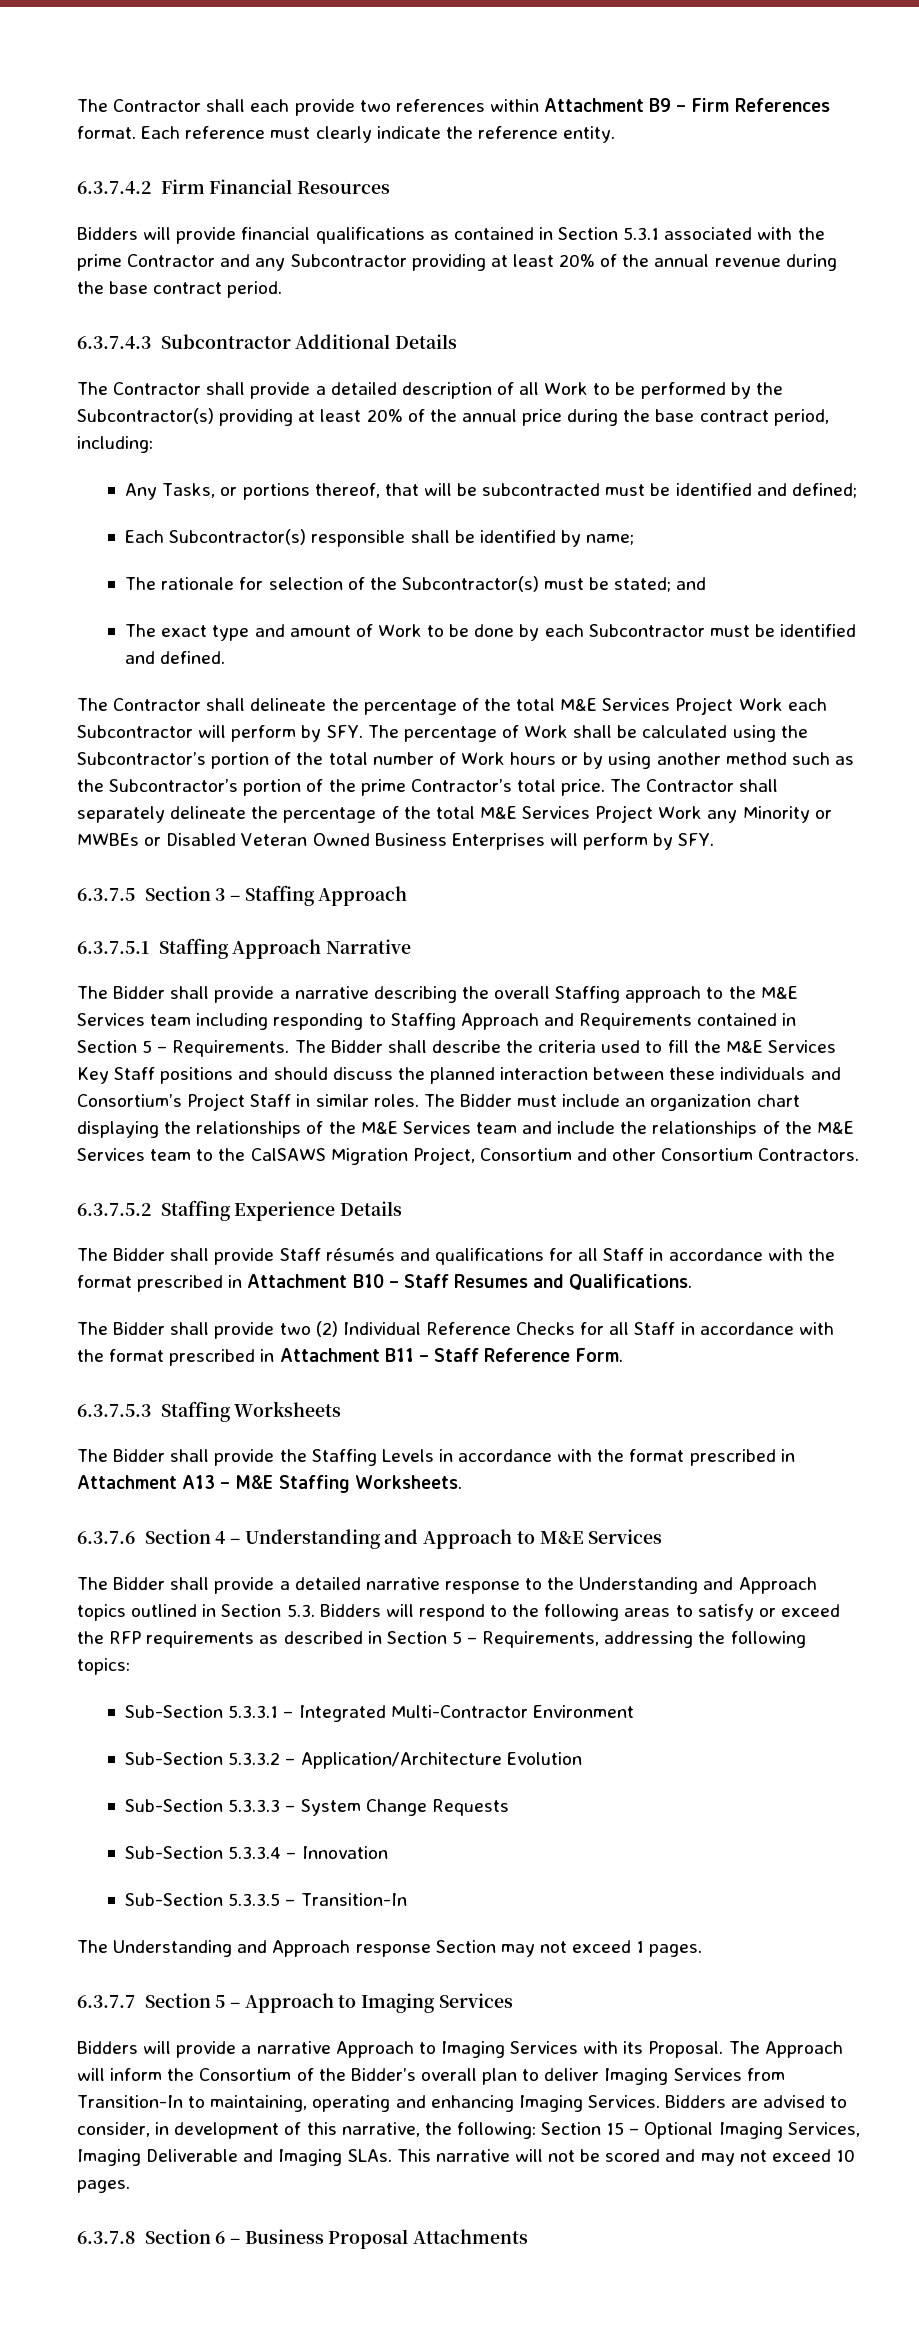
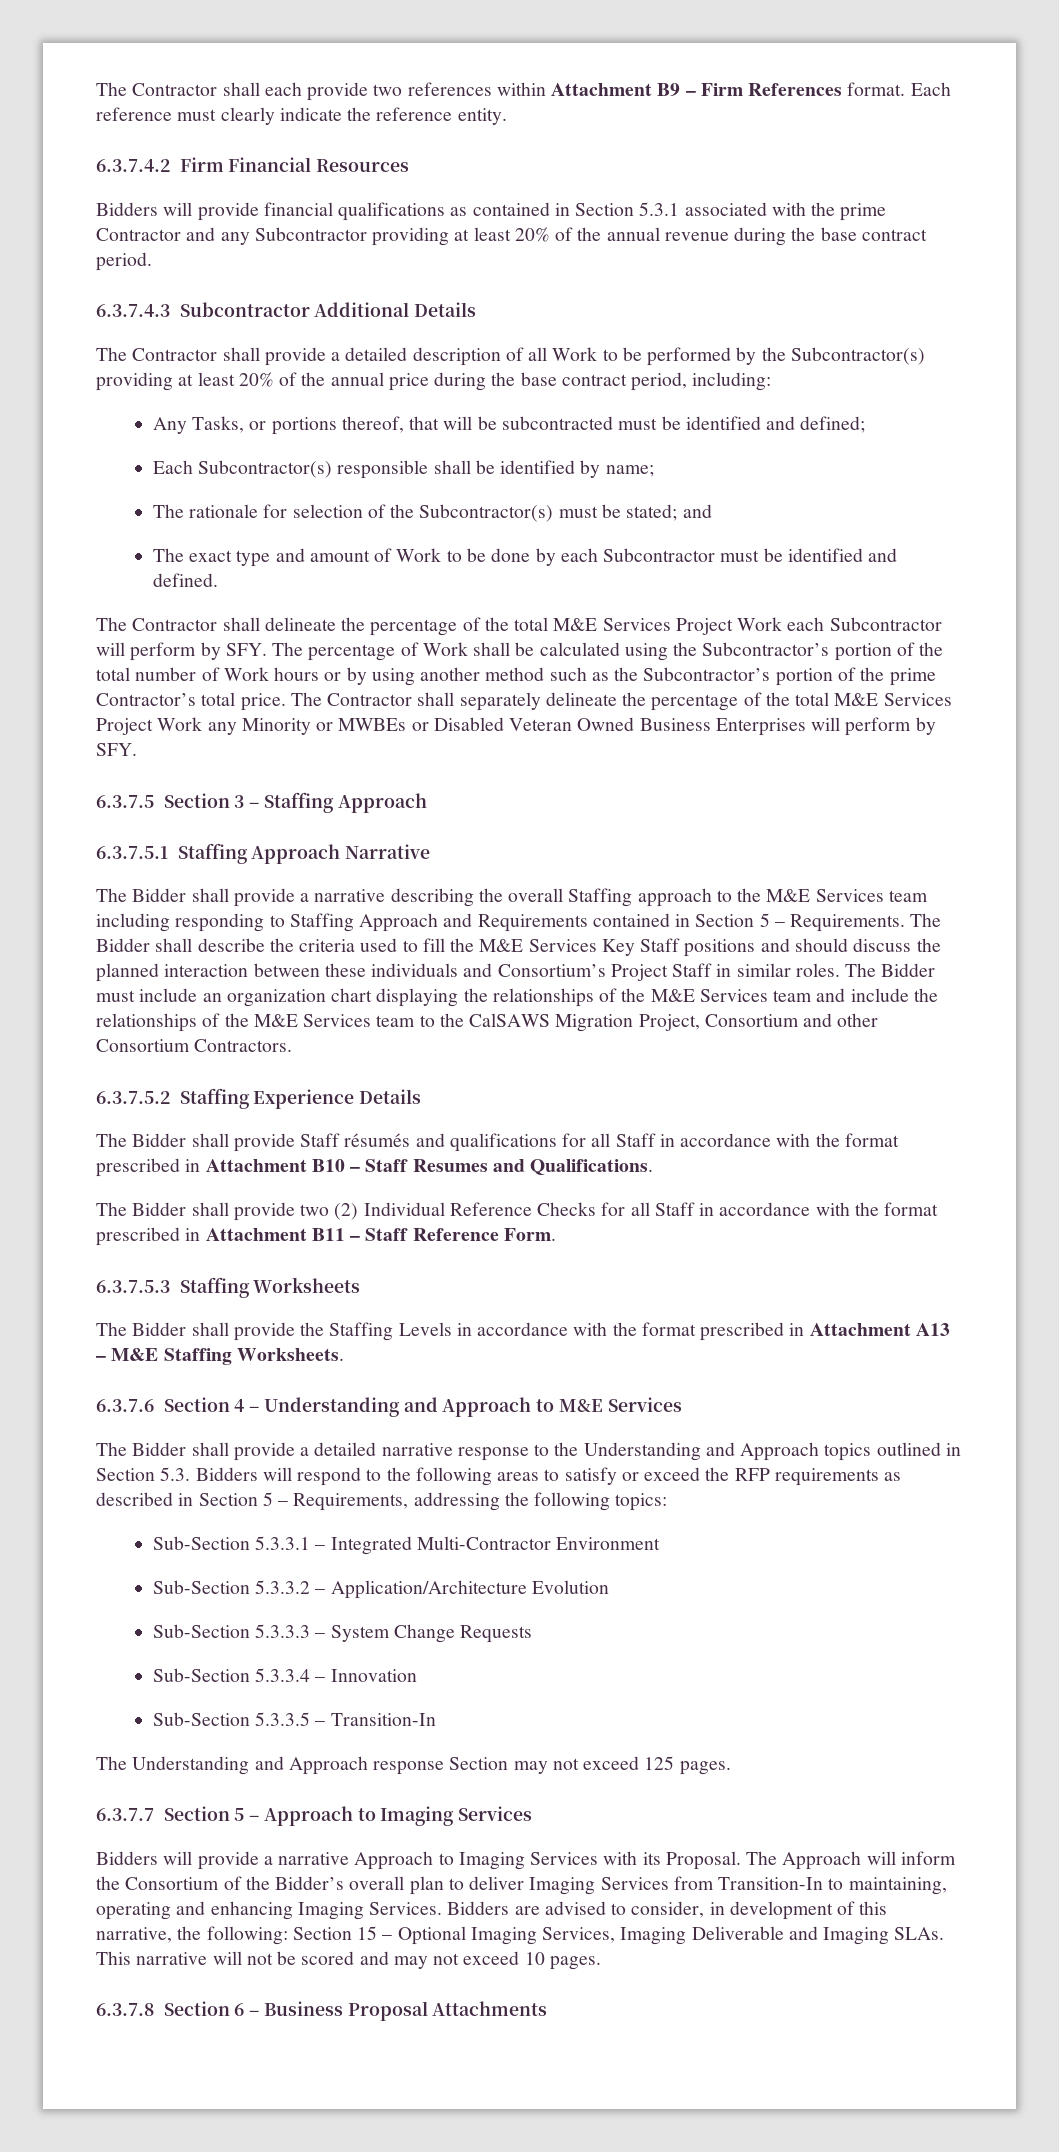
[636,1941,645,1953] 1 -> [644,1756,675,1770] 125

